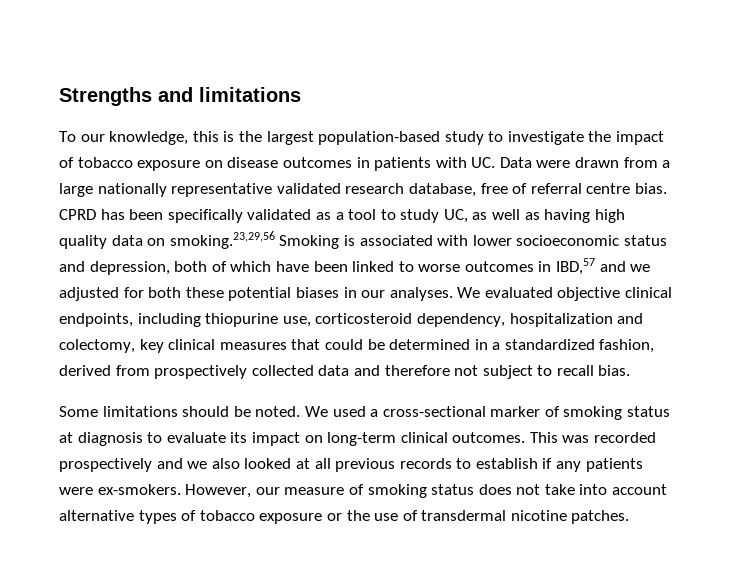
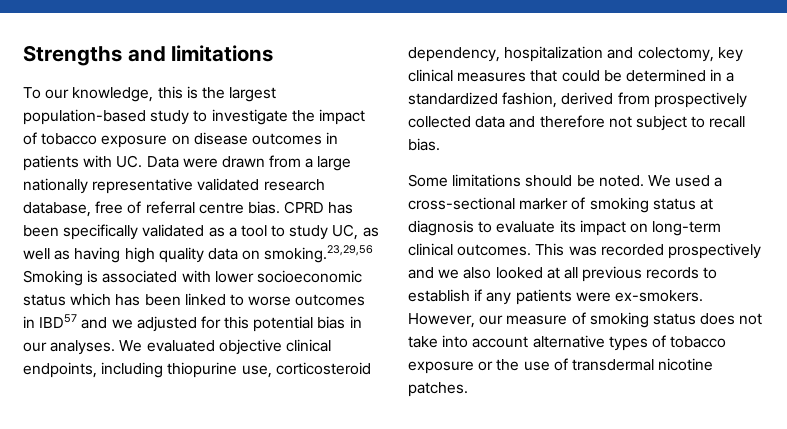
[59,261,309,275] and depression, both of which have -> [70,293,141,306] which has
[556,258,596,275] IBD,57 -> [39,314,78,328] IBD57
[148,287,339,301] both these potential biases -> [224,316,346,332] this potential bias

